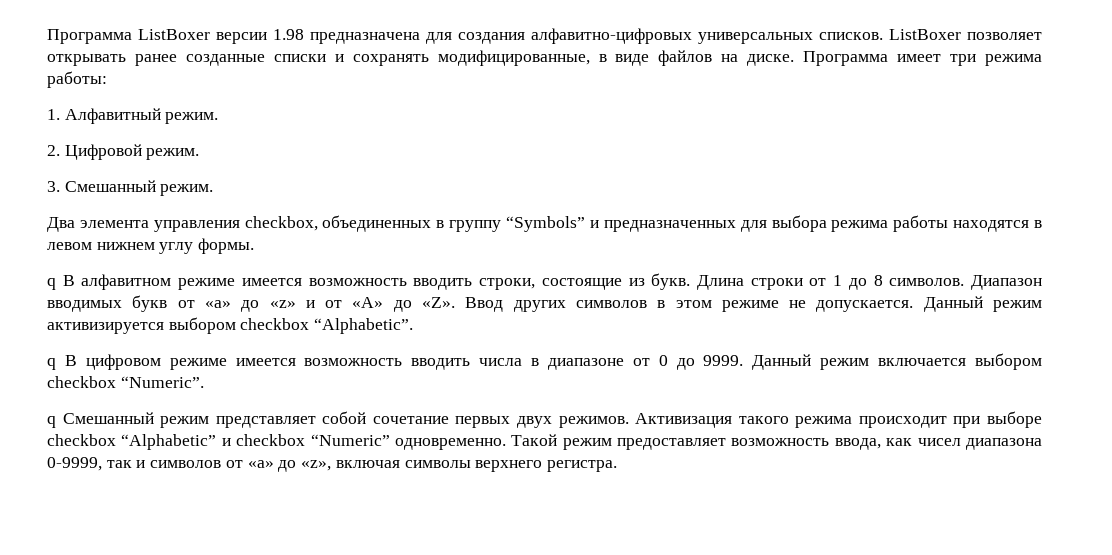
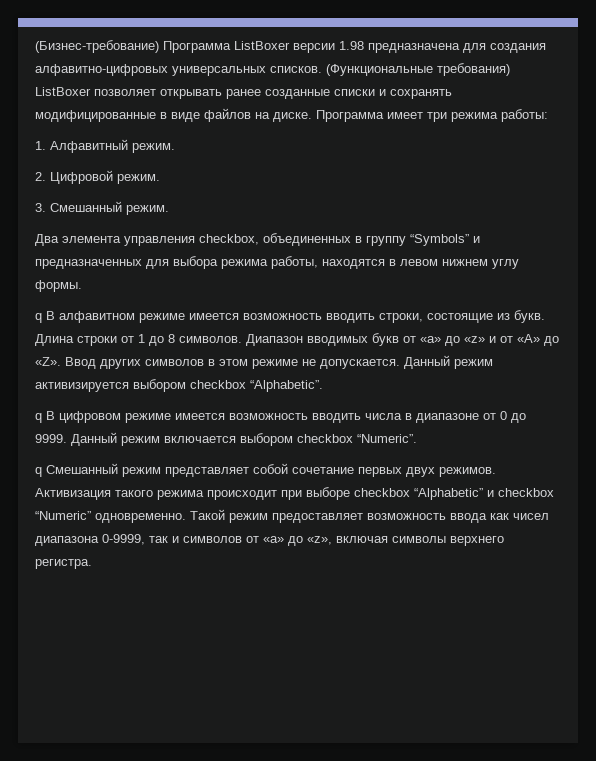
(47, 36) none -> [35,40,159,53] (Бизнес-требование)
(883, 36) none -> [326,63,510,76] (Функциональные требования)
[437,50,590,66] модифицированные, -> [35,110,156,122] модифицированные
[893,215,949,232] работы -> [271,256,318,269] работы,
[834,438,881,450] ввода, -> [450,513,487,523] ввода

